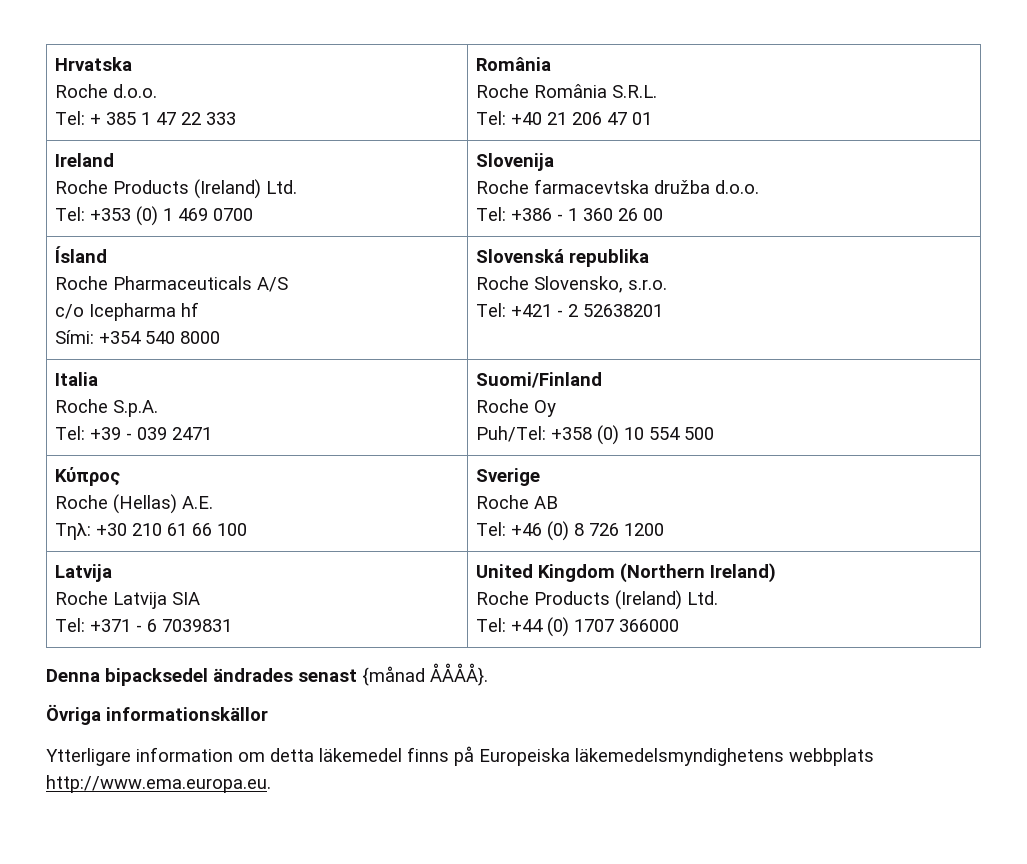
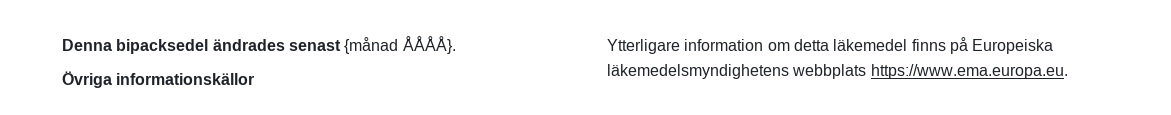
[55,57,133,71] [55,84,158,98] [55,111,237,125] [476,57,552,71] [476,84,658,98] [476,111,653,125] [55,153,115,167] [55,179,298,199] [55,206,254,226] [476,153,555,171] [476,179,760,194] [476,207,664,221] [55,246,108,263] [55,276,289,292] [55,302,200,321] [55,330,221,344] [476,249,650,267] [476,276,668,293] [476,303,664,317] [55,372,99,386] [55,399,159,417] [55,426,213,440] [476,372,603,388] [476,399,557,417] [476,425,715,445] [55,467,121,486] [55,494,214,514] [55,523,248,540] [476,468,541,486] [476,495,559,509] [476,521,665,541] [55,564,113,582] [55,591,201,609] [55,618,233,632] [476,563,777,583] [476,590,719,610] [476,617,680,637] Hrvatska // Roche d.o.o. // Tel: + 385 1 47 22 333 | România // Roche România S.R.L. // Tel: +40 21 206 47 01 // Ireland // Roche Products (Ireland) Ltd. // Tel: +353 (0) 1 469 0700 | Slovenija // Roche farmacevtska družba d.o.o. // Tel: +386 - 1 360 26 00 // Ísland // Roche Pharmaceuticals A/S // c/o Icepharma hf // Sími: +354 540 8000 | Slovenská republika // Roche Slovensko, s.r.o. // Tel: +421 - 2 52638201 // Italia // Roche S.p.A. // Tel: +39 - 039 2471 | Suomi/Finland // Roche Oy // Puh/Tel: +358 (0) 10 554 500 // Kύπρος // Roche (Hellas) A.E. // Τηλ: +30 210 61 66 100 | Sverige // Roche AB // Tel: +46 (0) 8 726 1200 // Latvija // Roche Latvija SIA // Tel: +371 - 6 7039831 | United Kingdom (Northern Ireland) // Roche Products (Ireland) Ltd. // Tel: +44 (0) 1707 366000 // -> (62, 45) none
[46,775,271,793] http://www.ema.europa.eu. -> [870,64,1068,79] https://www.ema.europa.eu.

